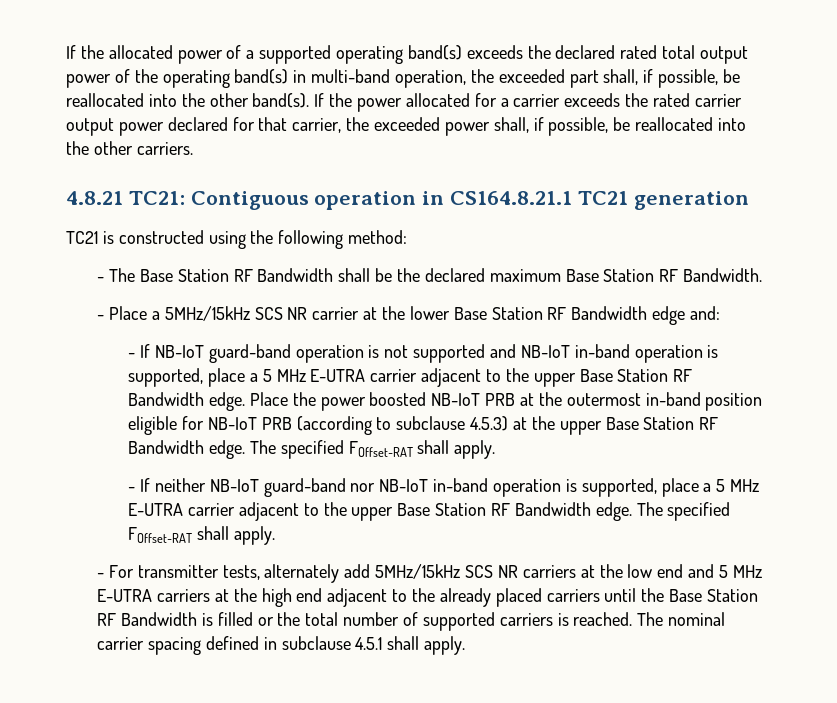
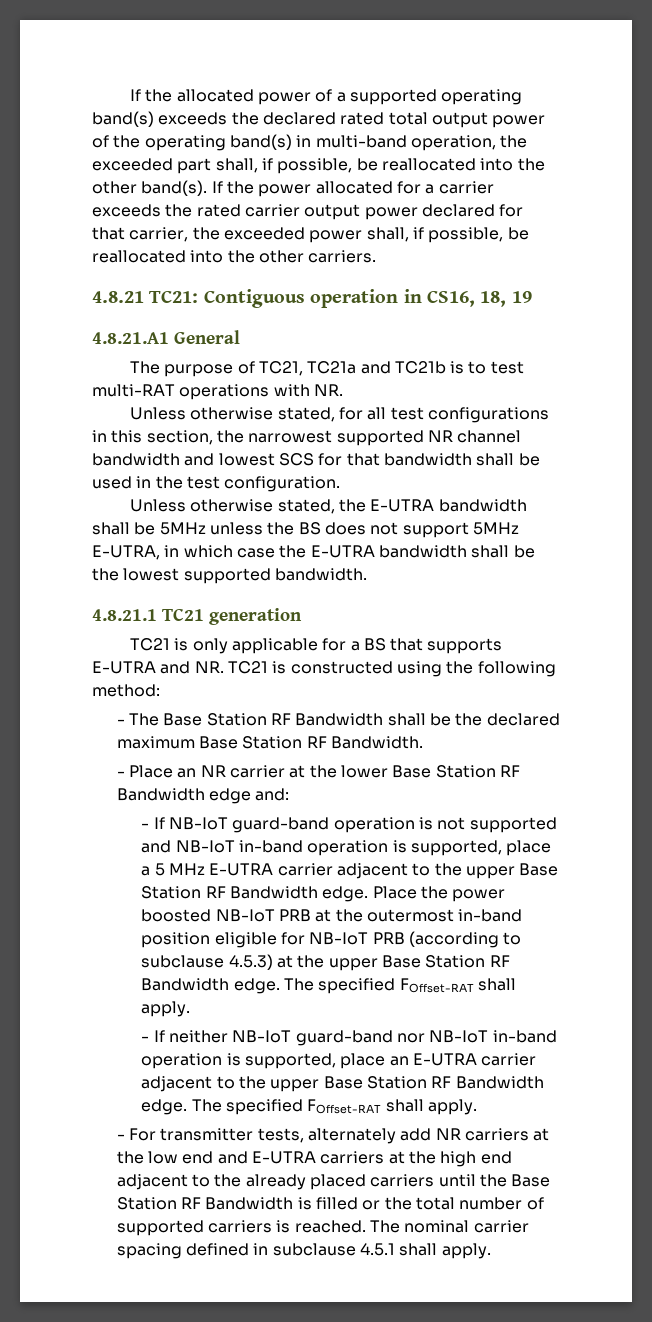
[450,191,749,210] CS164.8.21.1 TC21 generation // -> [427,290,532,307] [92,330,241,344] [129,361,524,377] [92,384,343,400] [129,407,549,423] [92,430,522,446] [92,453,540,466] [92,476,341,492] [129,499,527,514] [92,522,519,538] [92,545,535,560] [92,568,367,584] [92,608,303,625] [129,638,503,654] [92,661,224,674] CS16, 18, 19 // 4.8.21.A1 General // The purpose of TC21, TC21a and TC21b is to test multi-RAT operations with NR. // Unless otherwise stated, for all test configurations in this section, the narrowest supported NR channel bandwidth and lowest SCS for that bandwidth shall be used in the test configuration. // Unless otherwise stated, the E-UTRA bandwidth shall be 5MHz unless the BS does not support 5MHz E-UTRA, in which case the E-UTRA bandwidth shall be the lowest supported bandwidth. // 4.8.21.1 TC21 generation // TC21 is only applicable for a BS that supports E-UTRA and NR.
[151,306,283,321] a 5MHz/15kHz SCS -> [177,768,197,778] an
[703,479,760,492] a 5 MHz -> [389,1056,409,1066] an
[375,564,494,579] 5MHz/15kHz SCS -> (432, 1134) none
[718,565,762,578] 5 MHz -> (248, 1157) none

